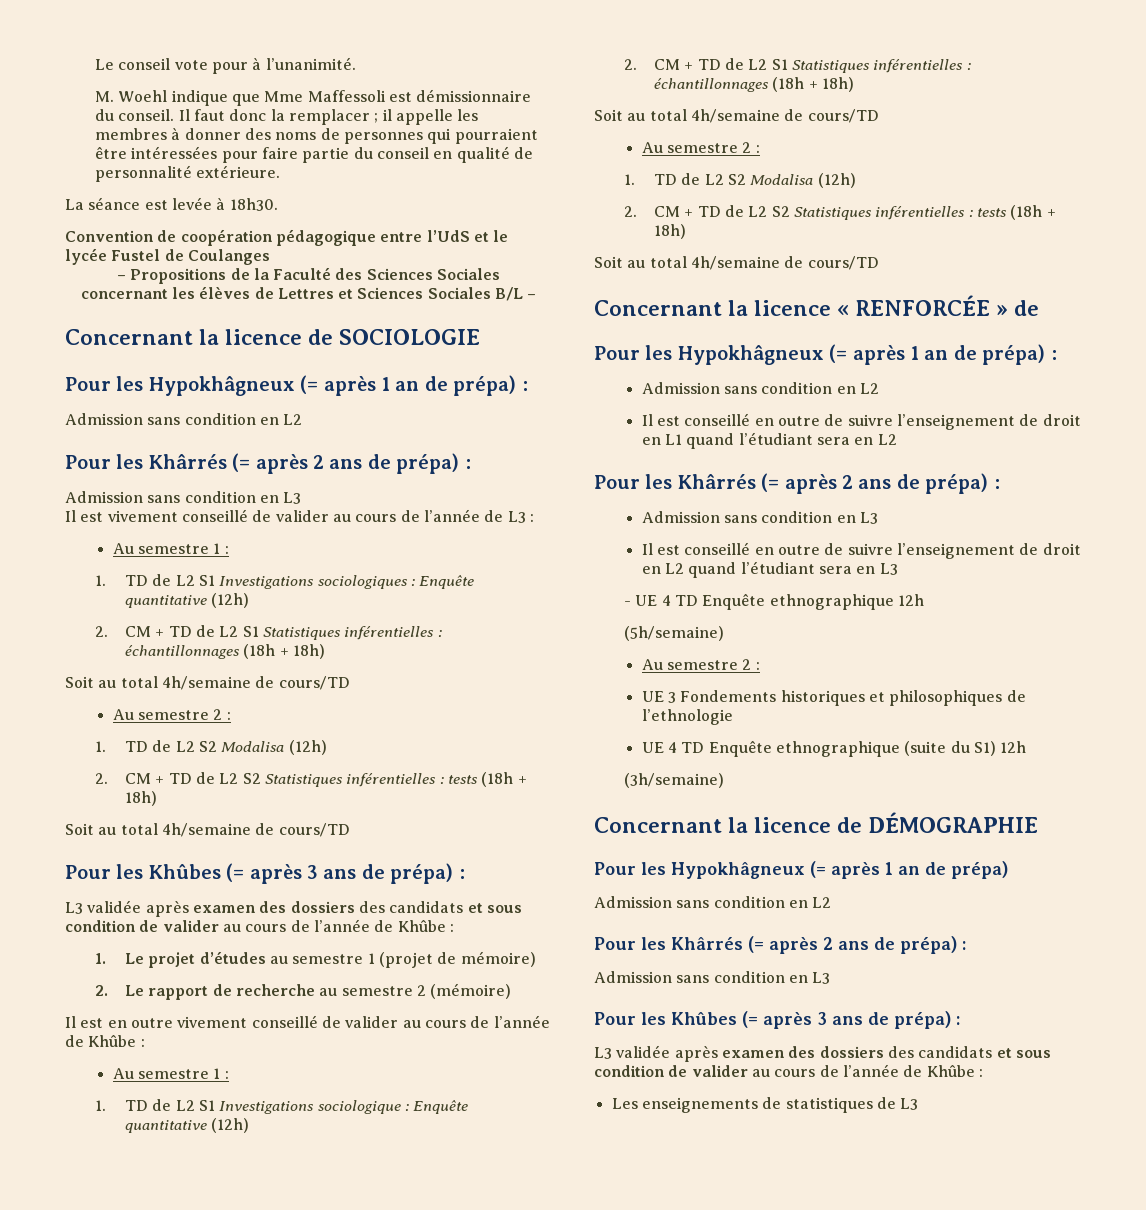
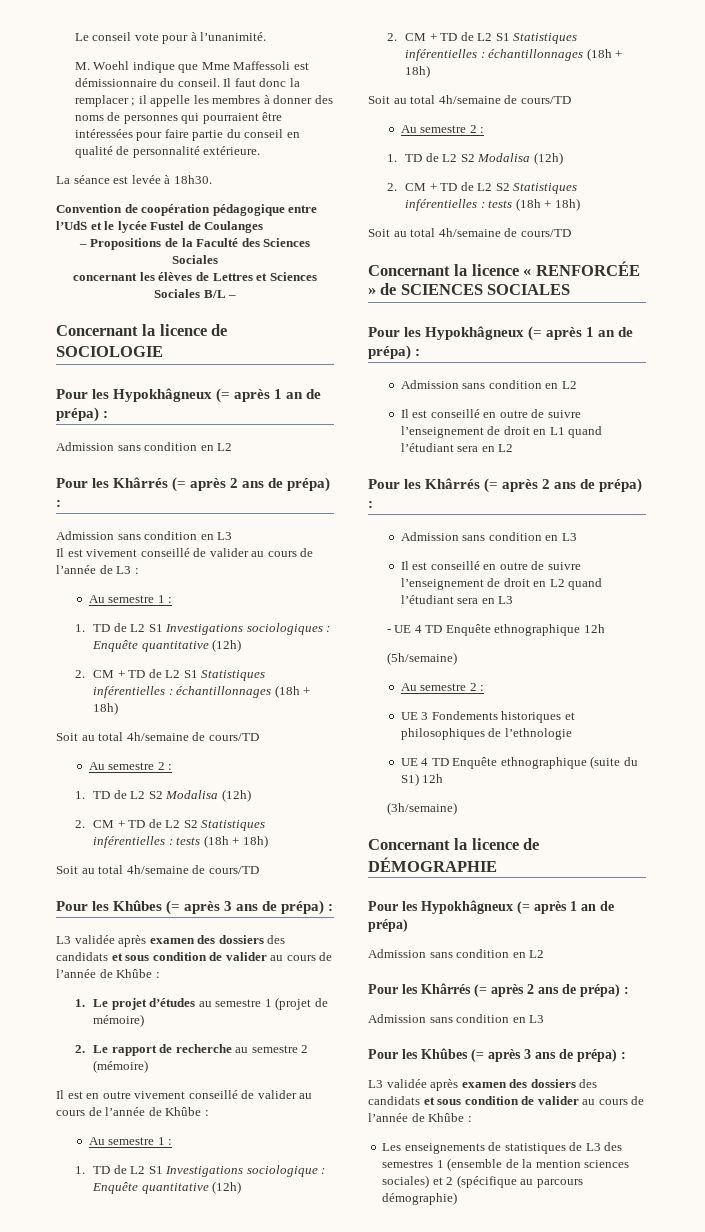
(1040, 308) none -> [400,284,571,295] SCIENCES SOCIALES
(919, 1104) none -> [604,1142,623,1151] [382,1158,630,1171] [382,1175,583,1188] [382,1192,458,1205] des semestres 1 (ensemble de la mention sciences sociales) et 2 (spécifique au parcours démographie)

